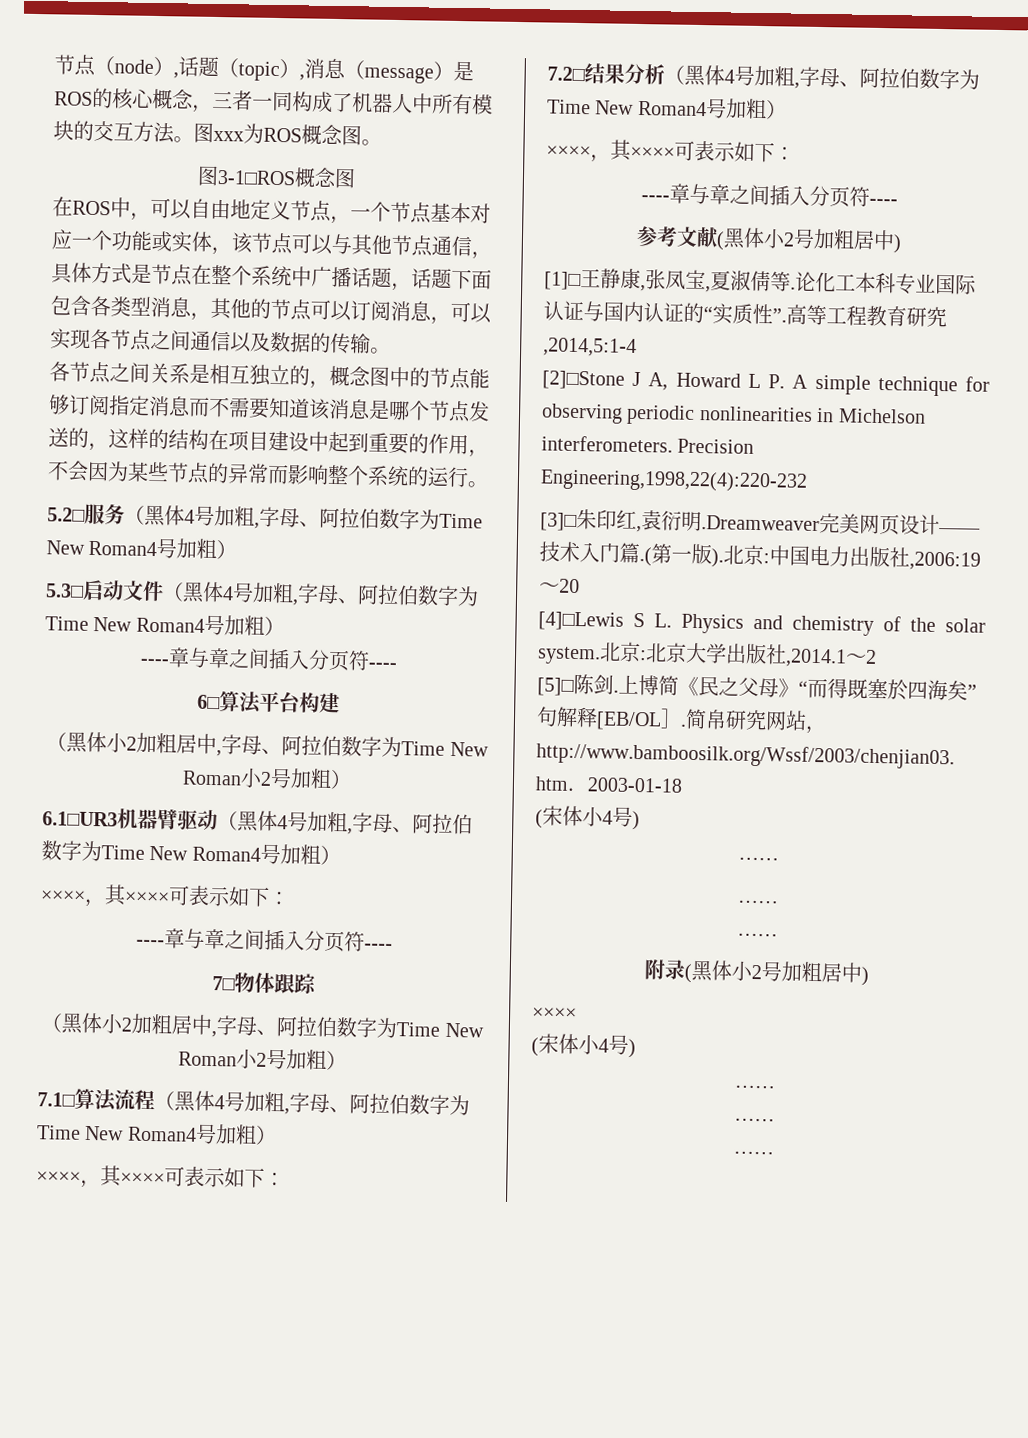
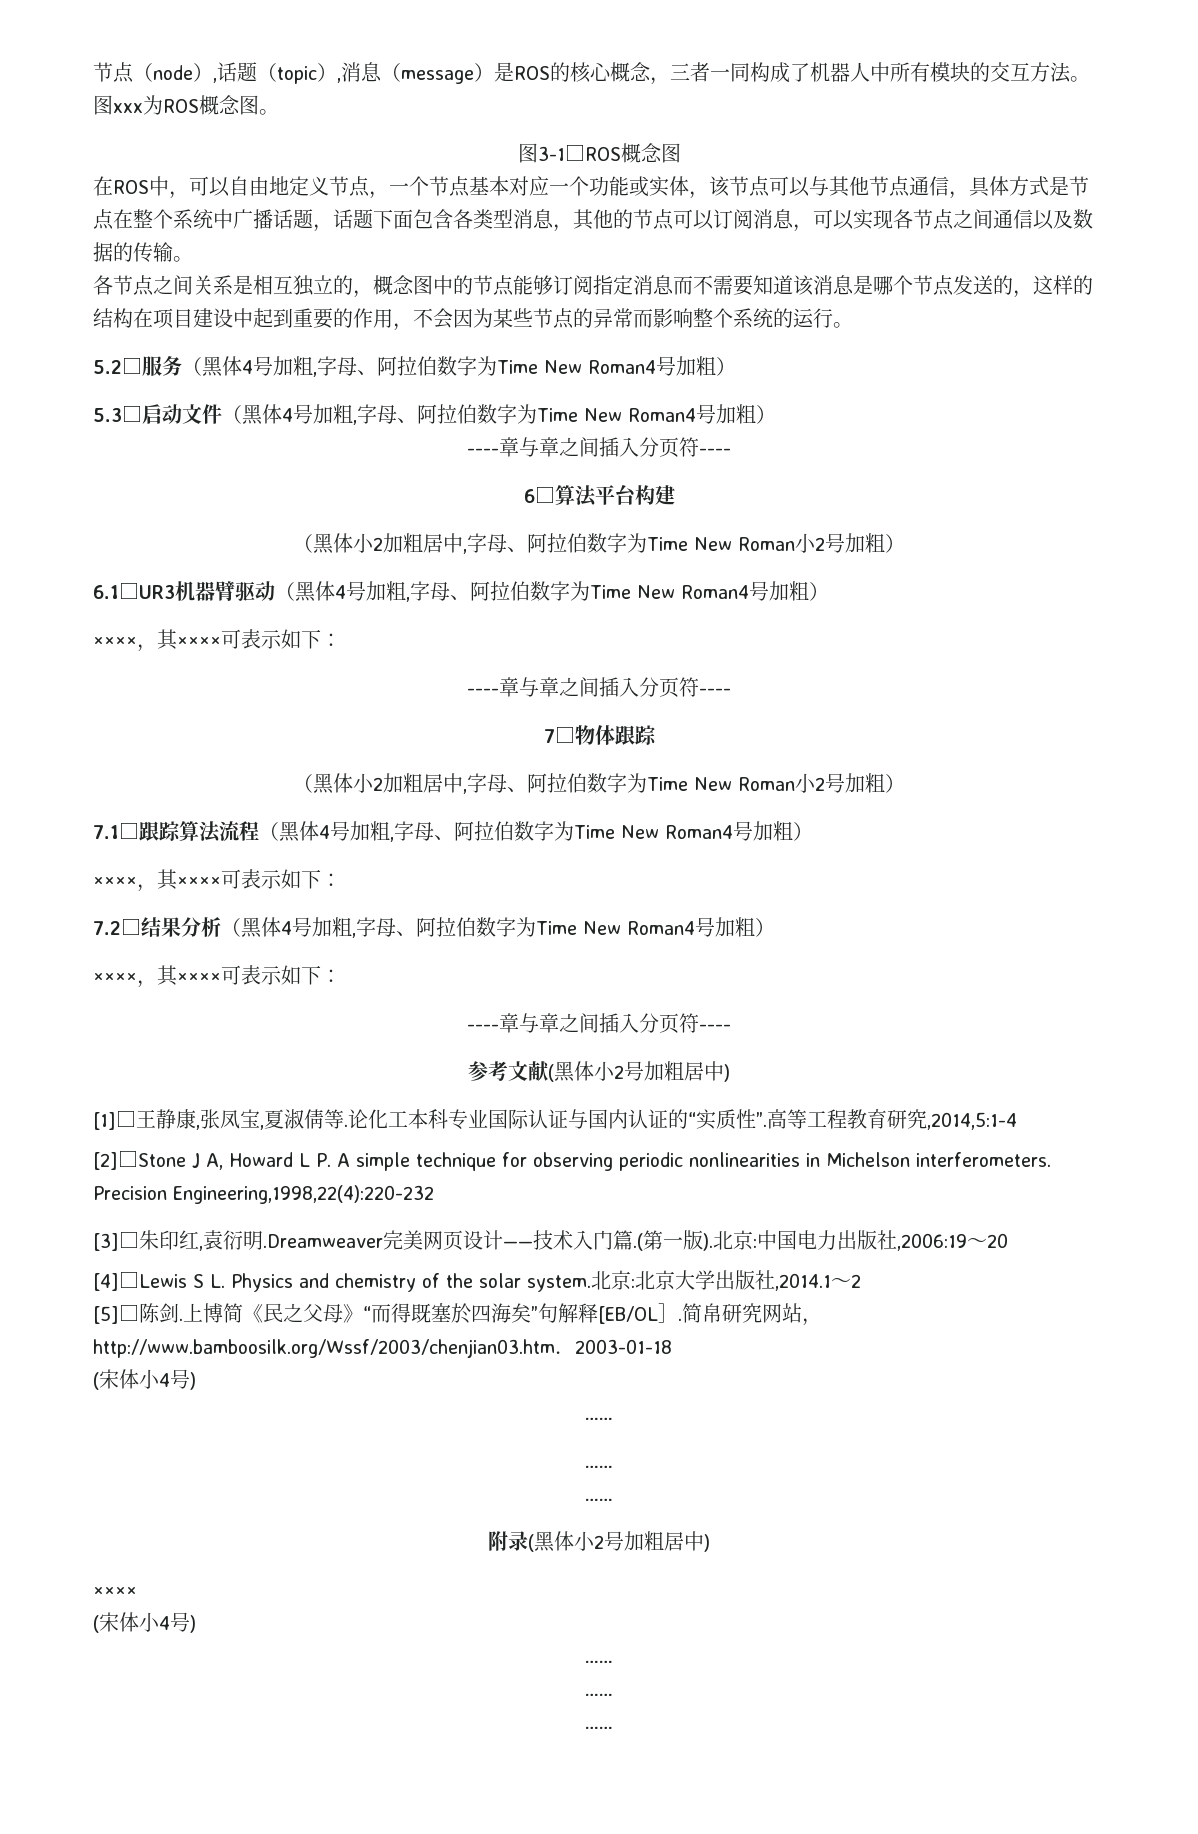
(76, 1099) none -> [138,821,181,841] 跟踪

